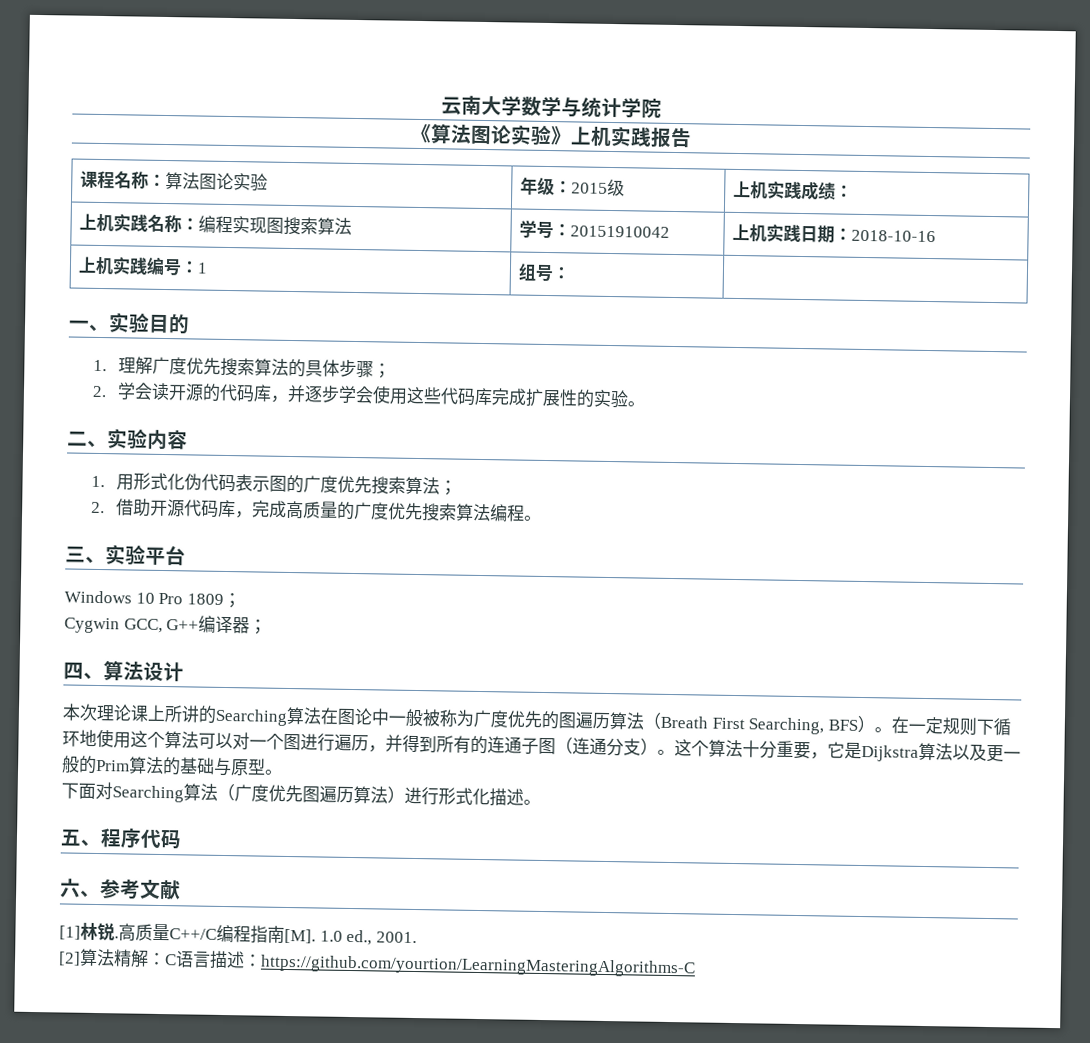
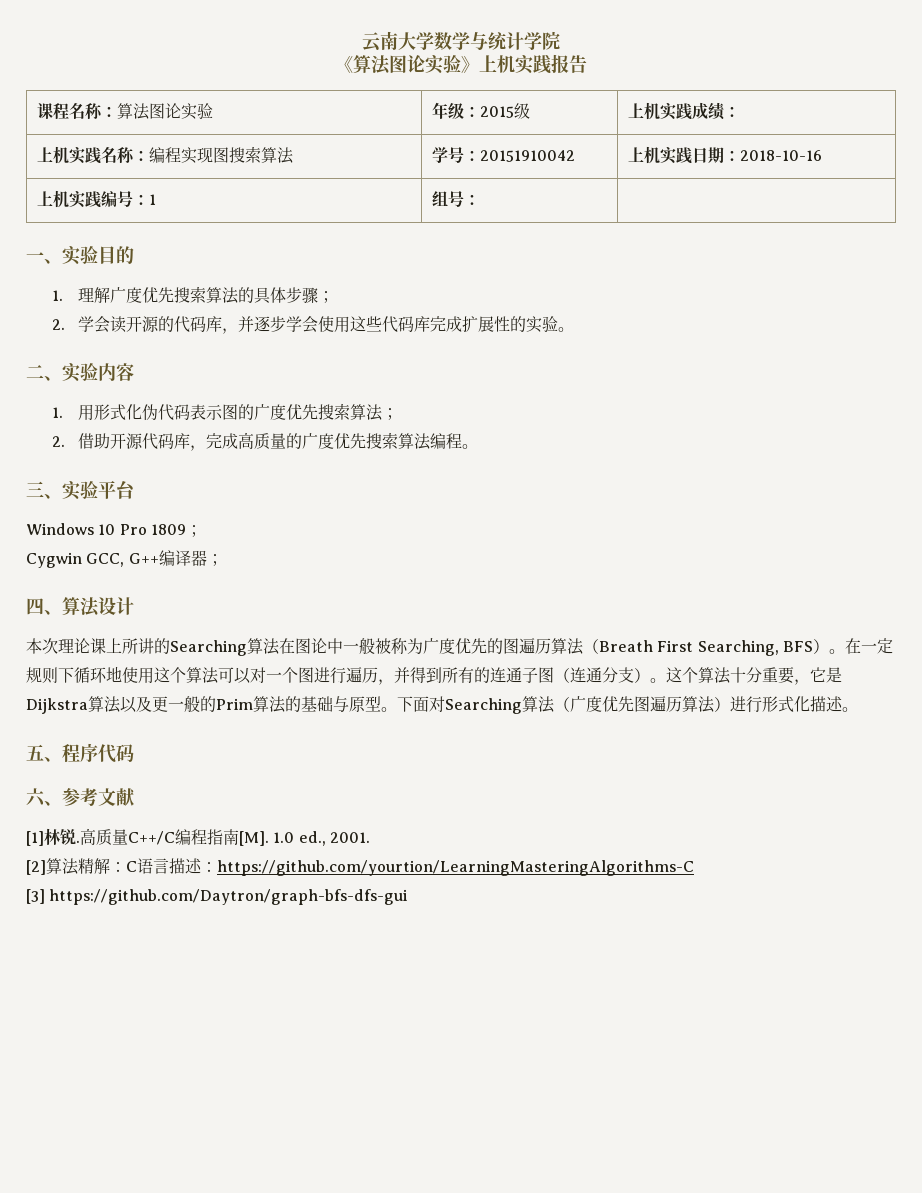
(283, 772) // -> (397, 709) none
(696, 966) none -> [26,889,409,905] // [3] https://github.com/Daytron/graph-bfs-dfs-gui

